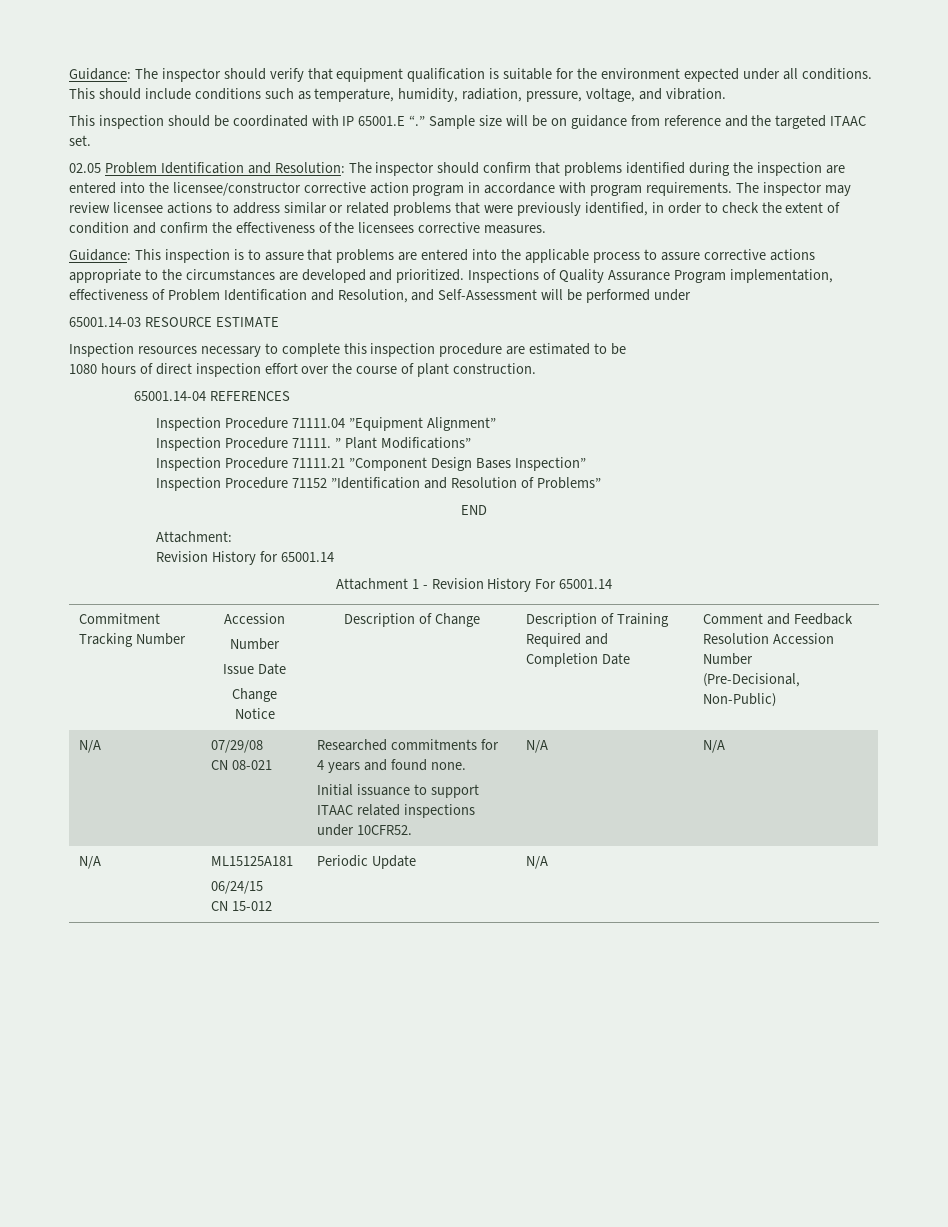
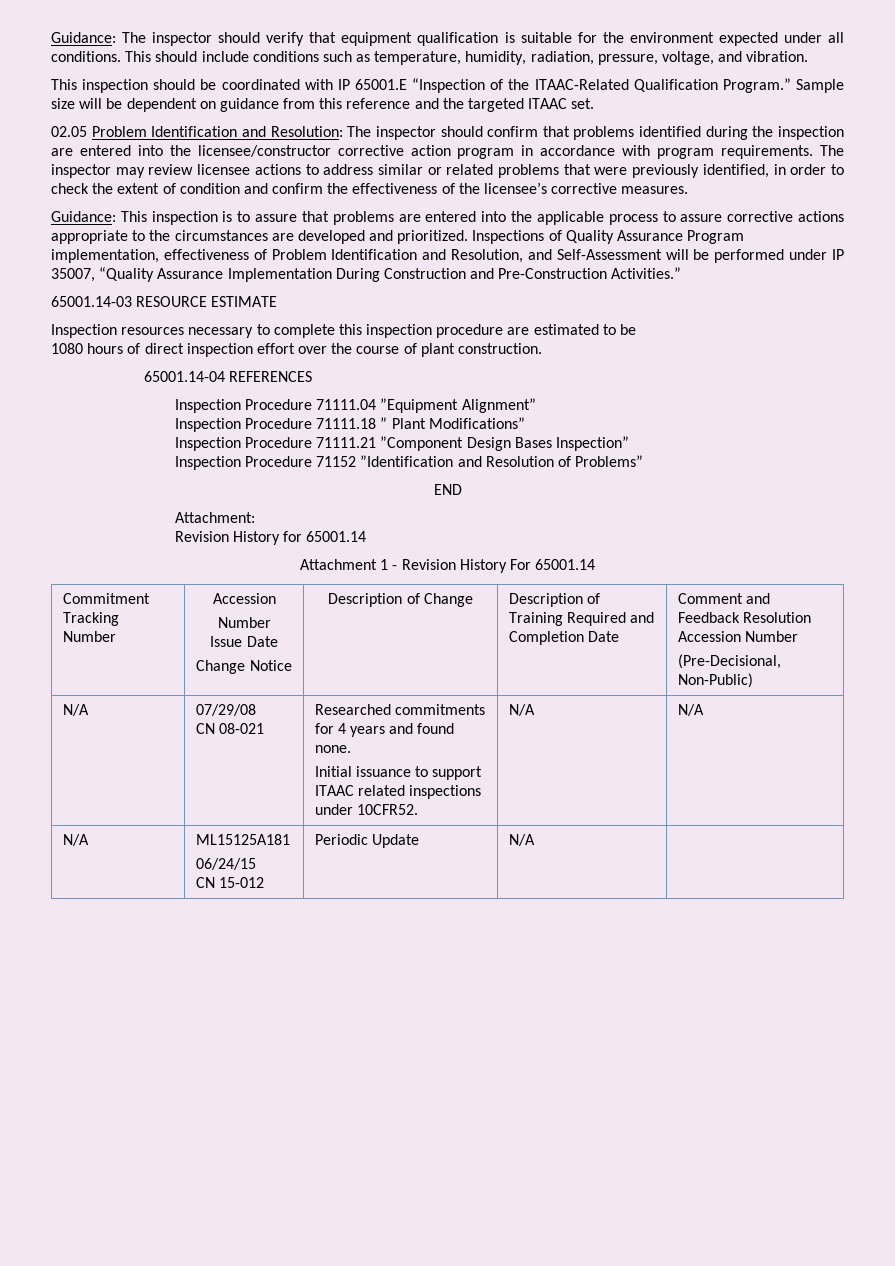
[409,115,426,126] “.” -> [412,78,791,93] “Inspection of the ITAAC-Related Qualification Program.”
(547, 121) none -> [126,98,197,112] dependent
(660, 120) none -> [319,98,343,109] this
[358,222,415,233] licensees -> [484,182,548,194] licensee’s
(692, 295) none -> [832,249,844,260] [51,267,682,282] IP 35007, “Quality Assurance Implementation During Construction and Pre-Construction Activities.”
[292,438,332,448] 71111. -> [316,418,377,429] 71111.18

